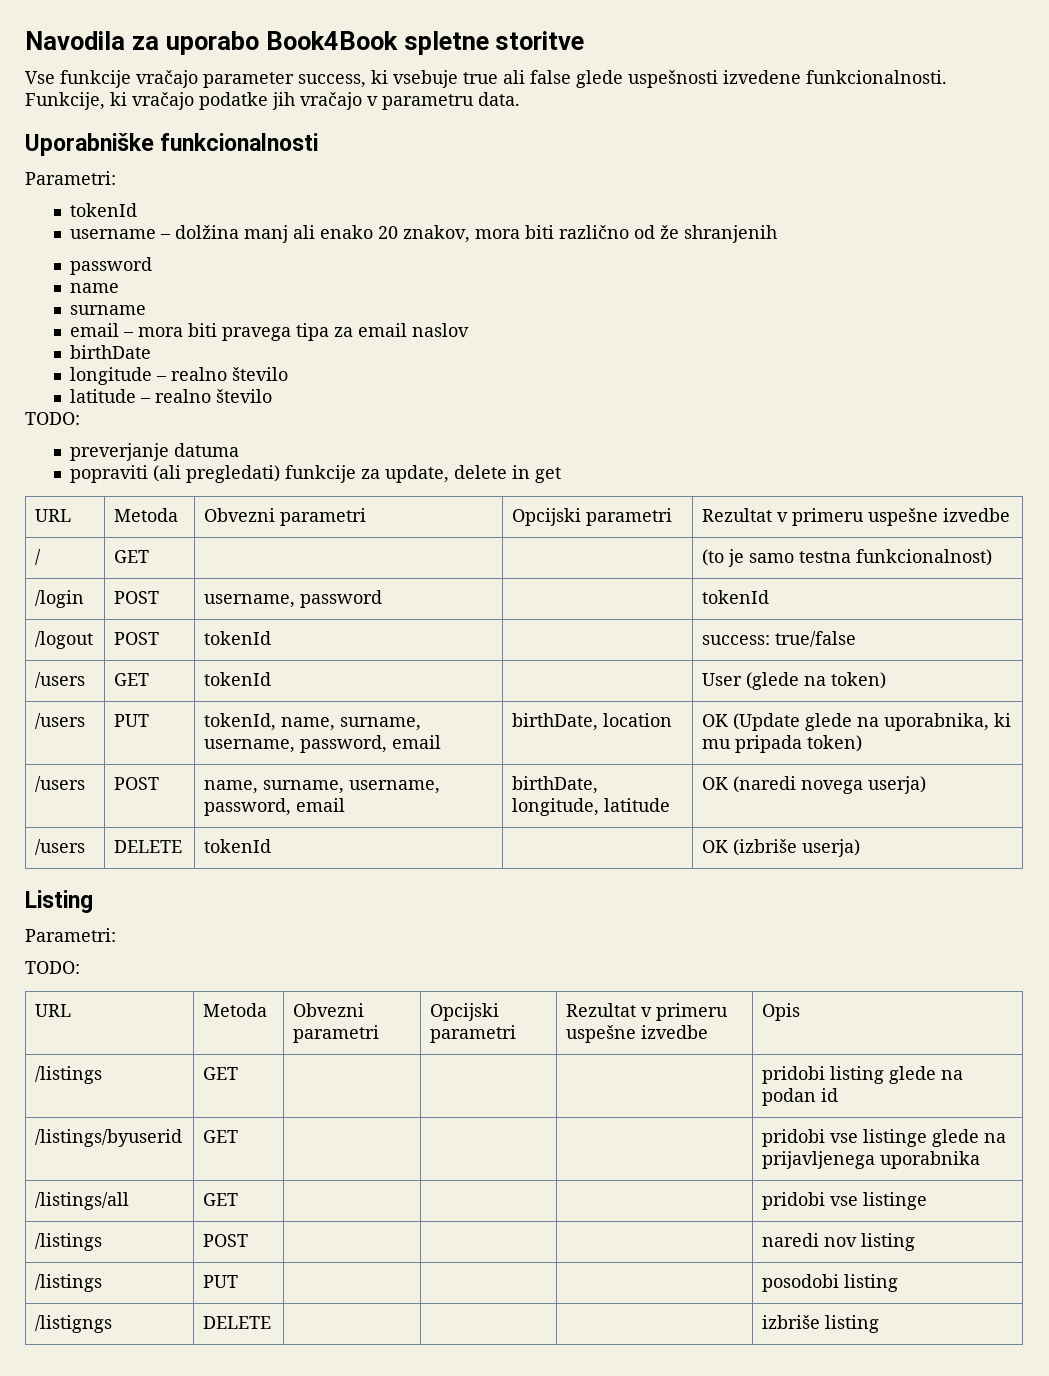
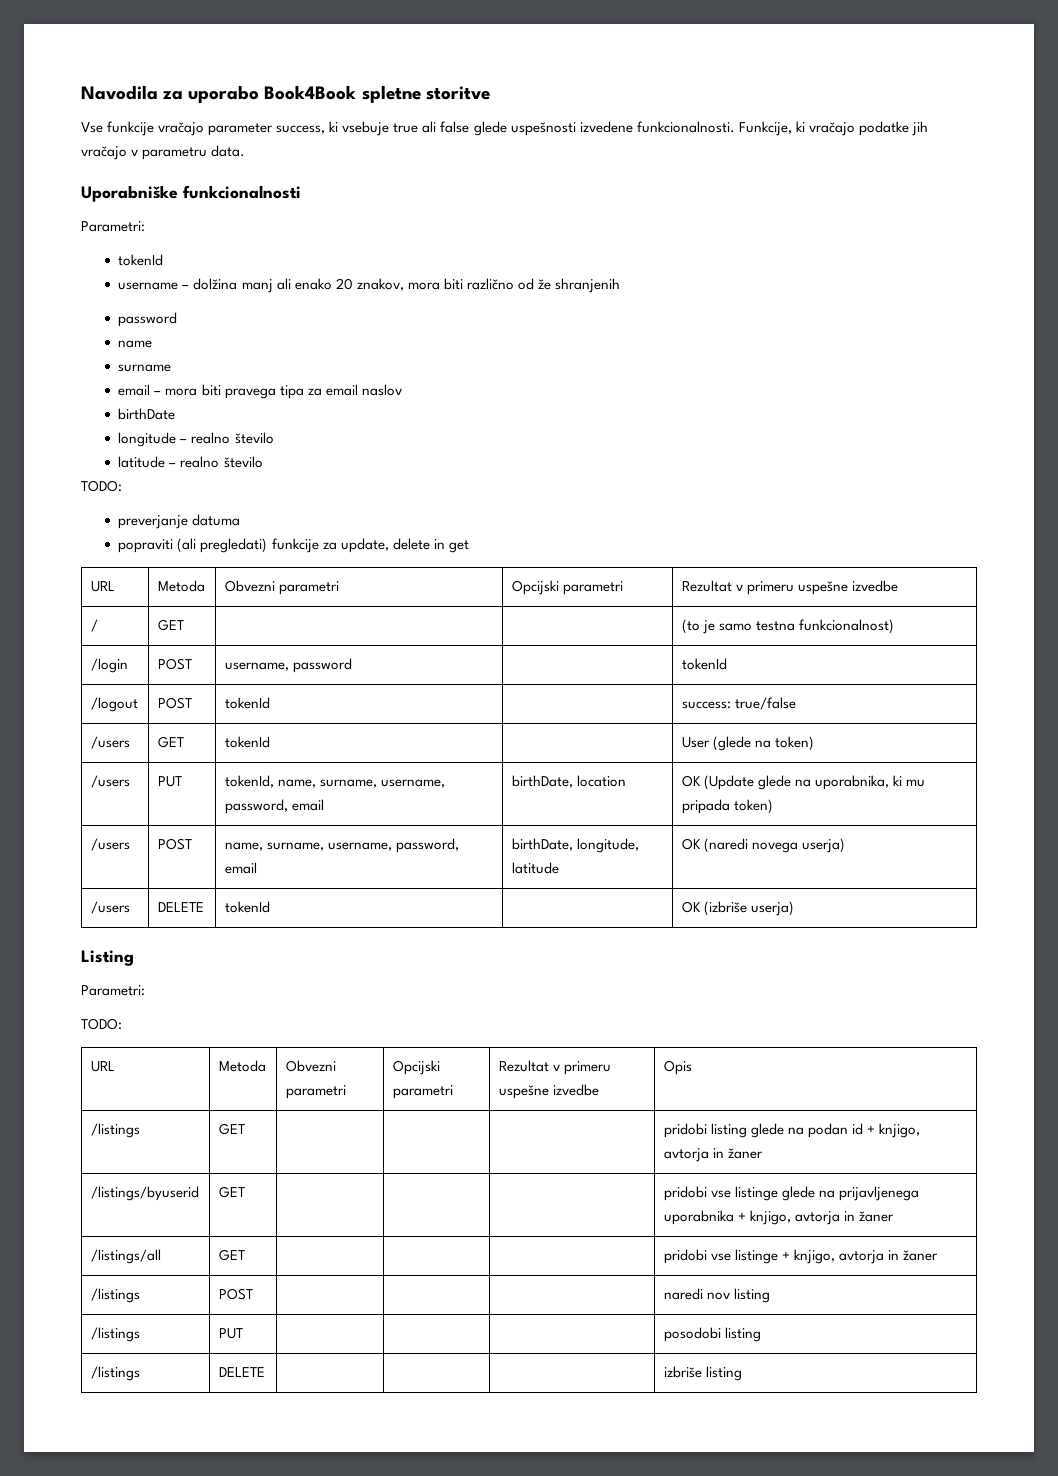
(839, 1095) none -> [866,1123,920,1138] [663,1148,763,1162] + knjigo, avtorja in žaner
(981, 1160) none -> [737,1210,894,1225] + knjigo, avtorja in žaner
(928, 1201) none -> [781,1249,938,1264] + knjigo, avtorja in žaner
[35,1315,113,1333] /listigngs -> [90,1366,140,1381] /listings

